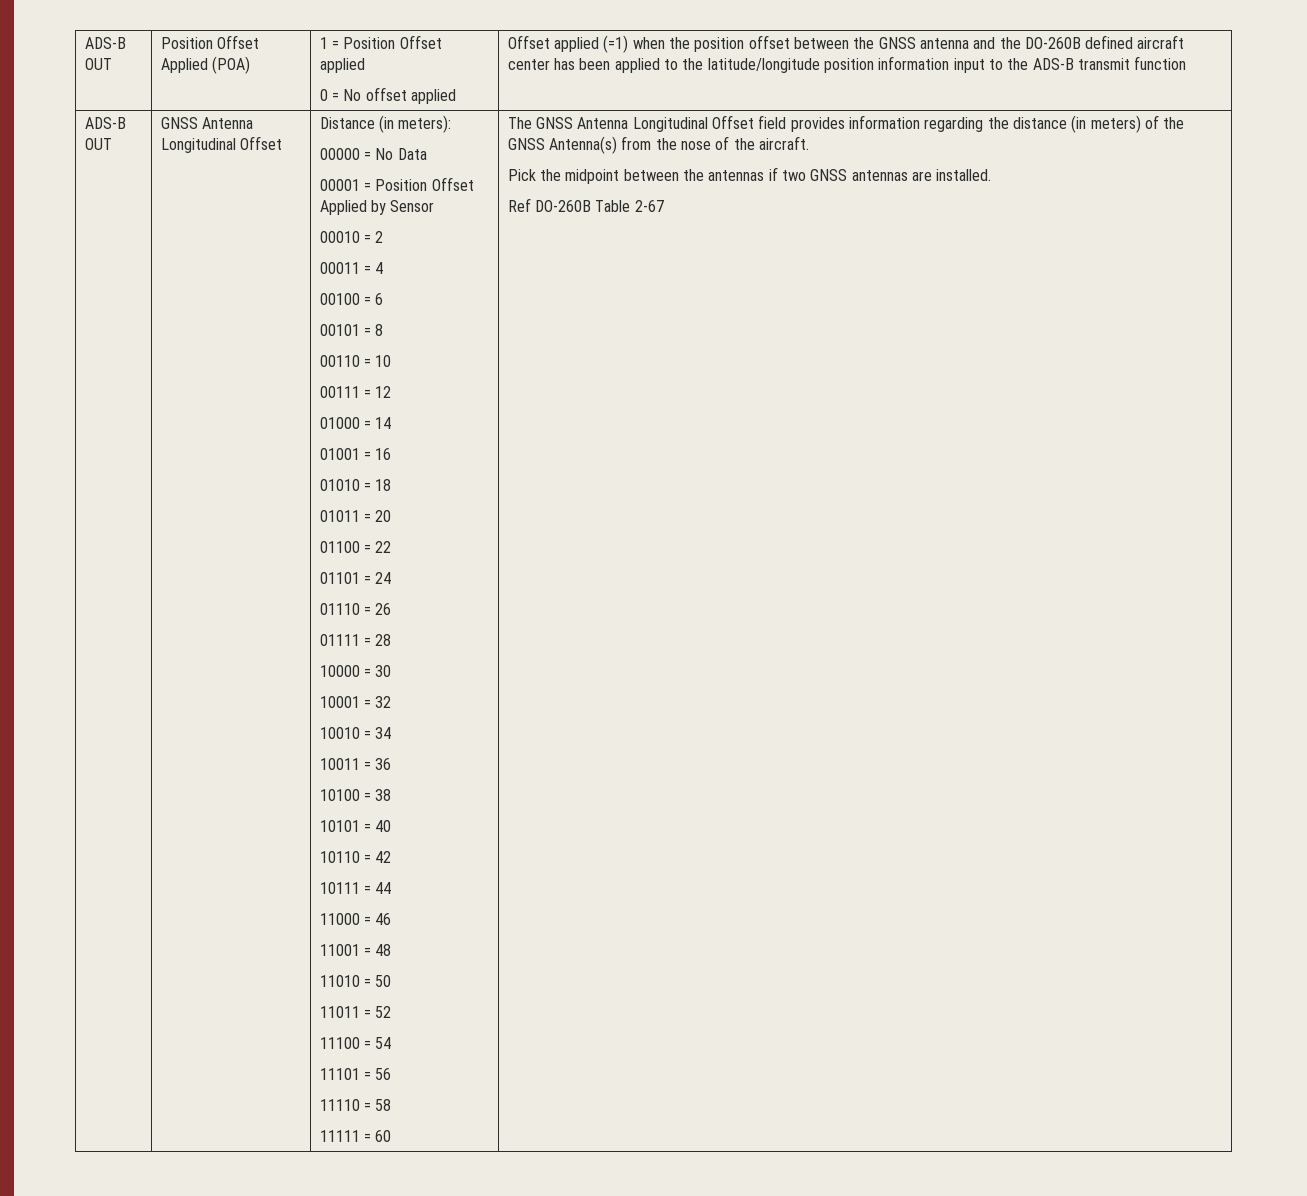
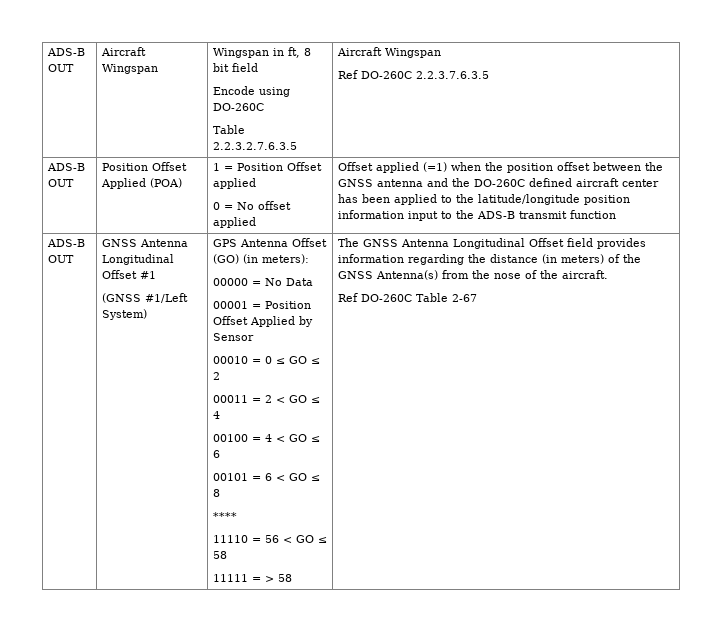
[84,37,126,49] [84,58,112,70] ADS-B OUT -> [46,48,85,56] [47,64,74,72] [100,47,146,56] [101,64,158,74] [212,47,311,58] [212,63,258,72] [212,86,290,97] [212,103,264,111] [212,125,245,134] [212,142,297,150] [336,47,441,58] [337,70,489,79] [46,163,85,171] [47,179,74,187] ADS-B OUT | Aircraft Wingspan | Wingspan in ft, 8 bit field // Encode using DO-260C // Table 2.2.3.2.7.6.3.5 | Aircraft Wingspan // Ref DO-260C 2.2.3.7.6.3.5 // ADS-B OUT
[1024,37,1081,49] DO-260B -> [473,179,525,187] DO-260C
[319,117,375,129] | Distance -> [139,271,156,279] [101,293,188,303] [101,309,147,320] [212,238,327,247] [212,254,239,264] #1 // (GNSS #1/Left System) | GPS Antenna Offset (GO)
(371, 238) none -> [264,356,320,364] 0 ≤ GO ≤
(371, 269) none -> [264,395,320,403] 2 < GO ≤
(371, 300) none -> [264,434,320,442] 4 < GO ≤
[375,324,384,336] [319,355,392,367] [319,386,392,398] [319,417,392,429] [319,448,392,460] [319,479,392,491] [319,510,392,522] [319,541,392,553] [319,572,392,584] [319,603,392,615] [319,634,392,646] [319,665,392,677] [319,696,392,708] [319,727,392,739] [319,758,392,770] [319,789,392,801] [319,820,392,832] [319,851,392,863] [319,882,392,894] [319,913,392,925] [319,944,392,956] [319,975,392,987] [319,1006,392,1018] [319,1037,392,1049] [319,1068,392,1080] [319,1099,371,1111] 8 // 00110 = 10 // 00111 = 12 // 01000 = 14 // 01001 = 16 // 01010 = 18 // 01011 = 20 // 01100 = 22 // 01101 = 24 // 01110 = 26 // 01111 = 28 // 10000 = 30 // 10001 = 32 // 10010 = 34 // 10011 = 36 // 10100 = 38 // 10101 = 40 // 10110 = 42 // 10111 = 44 // 11000 = 46 // 11001 = 48 // 11010 = 50 // 11011 = 52 // 11100 = 54 // 11101 = 56 // 11110 = -> [264,473,320,481] [212,489,220,497] [212,512,237,520] [212,535,327,543] 6 < GO ≤ 8 // **** // 11110 = 56 < GO ≤
[375,1130,392,1142] 60 -> [264,574,292,582] > 58
[507,167,992,184] [507,198,591,212] // Pick the midpoint between the antennas if two GNSS antennas are installed. // Ref DO-260B -> [337,293,412,302] // Ref DO-260C

